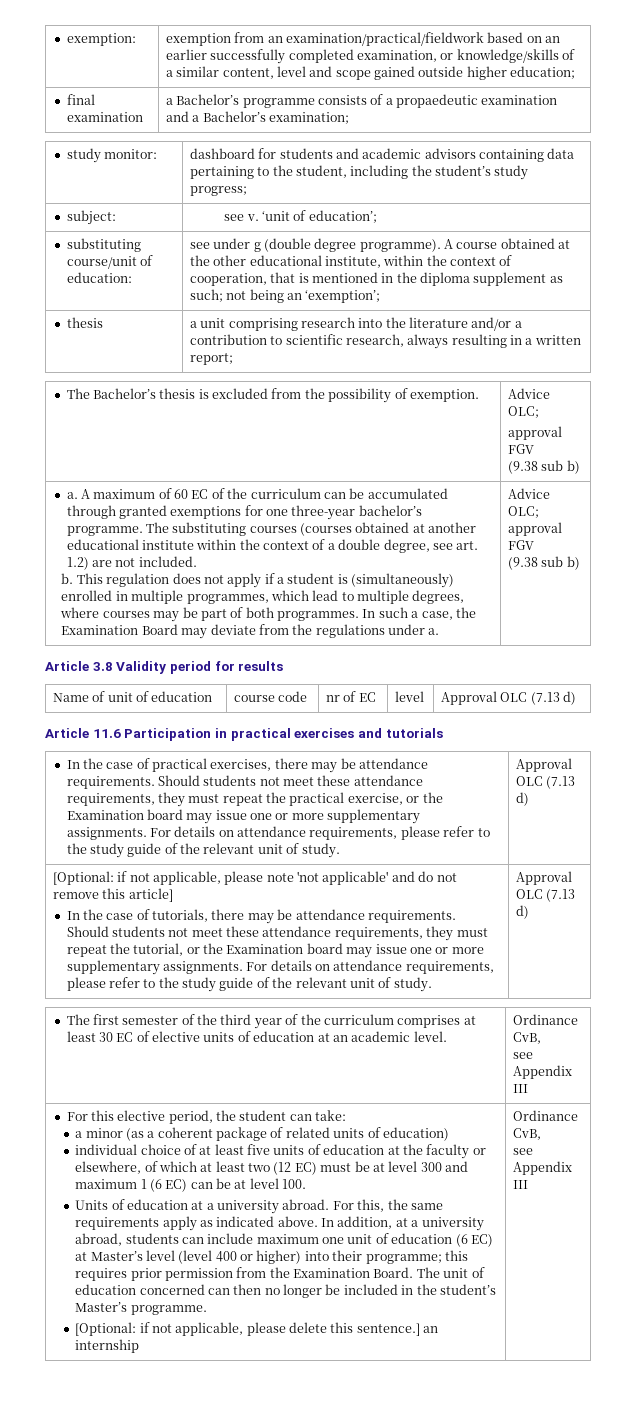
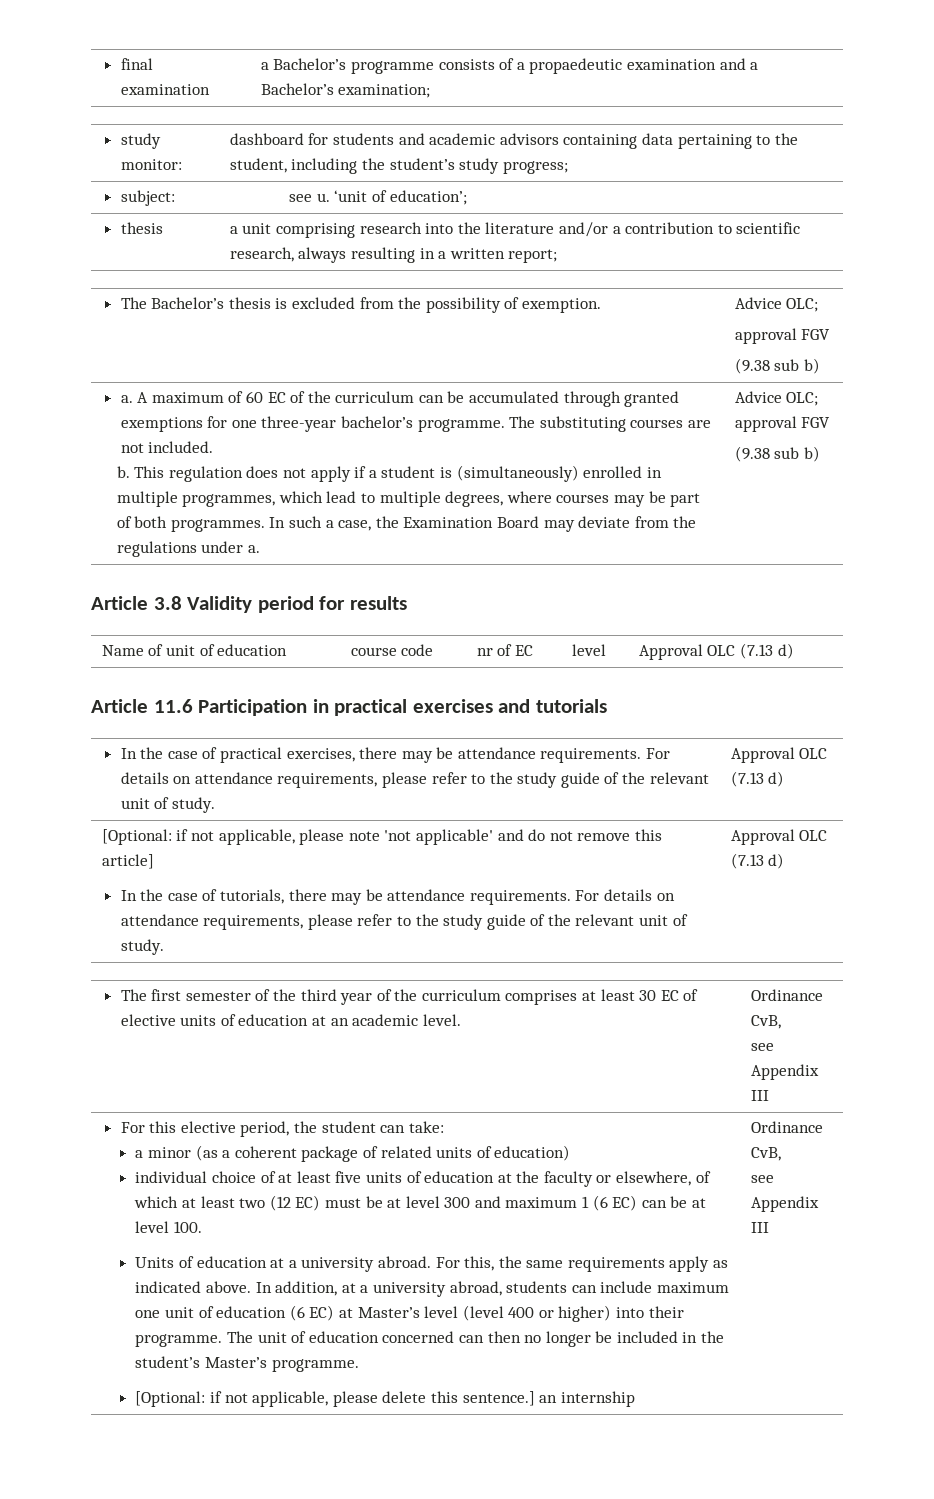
[66,33,136,46] [165,32,561,46] [165,49,576,64] [165,66,576,80] exemption: | exemption from an examination/practical/fieldwork based on an earlier successfully completed examination, or knowledge/skills of a similar content, level and scope gained outside higher education; // -> (120, 64) none
[246,214,259,221] v. -> [316,193,330,202] u.
[66,238,141,252] [66,255,153,269] [66,272,132,283] [189,238,571,252] [189,255,513,268] [189,272,563,286] [189,289,381,303] // substituting course/unit of education: | see under g (double degree programme). A course obtained at the other educational institute, within the context of cooperation, that is mentioned in the diploma supplement as such; not being an ‘exemption’; -> (467, 197) none
[300,522,477,536] [66,539,479,553] [66,557,89,570] (courses obtained at another educational institute within the context of a double degree, see art. 1.2) -> (684, 423) none
[157,775,423,786] [66,792,443,807] [66,809,421,824] [66,827,147,840] Should students not meet these attendance requirements, they must repeat the practical exercise, or the Examination board may issue one or more supplementary assignments. -> (642, 755) none
[66,926,488,941] [66,943,484,958] [66,960,243,975] Should students not meet these attendance requirements, they must repeat the tutorial, or the Examination board may issue one or more supplementary assignments. -> (571, 897) none
[365,1250,468,1264] [75,1267,414,1281] programme; this requires prior permission from the Examination Board. -> [135,1334,223,1347] programme.

